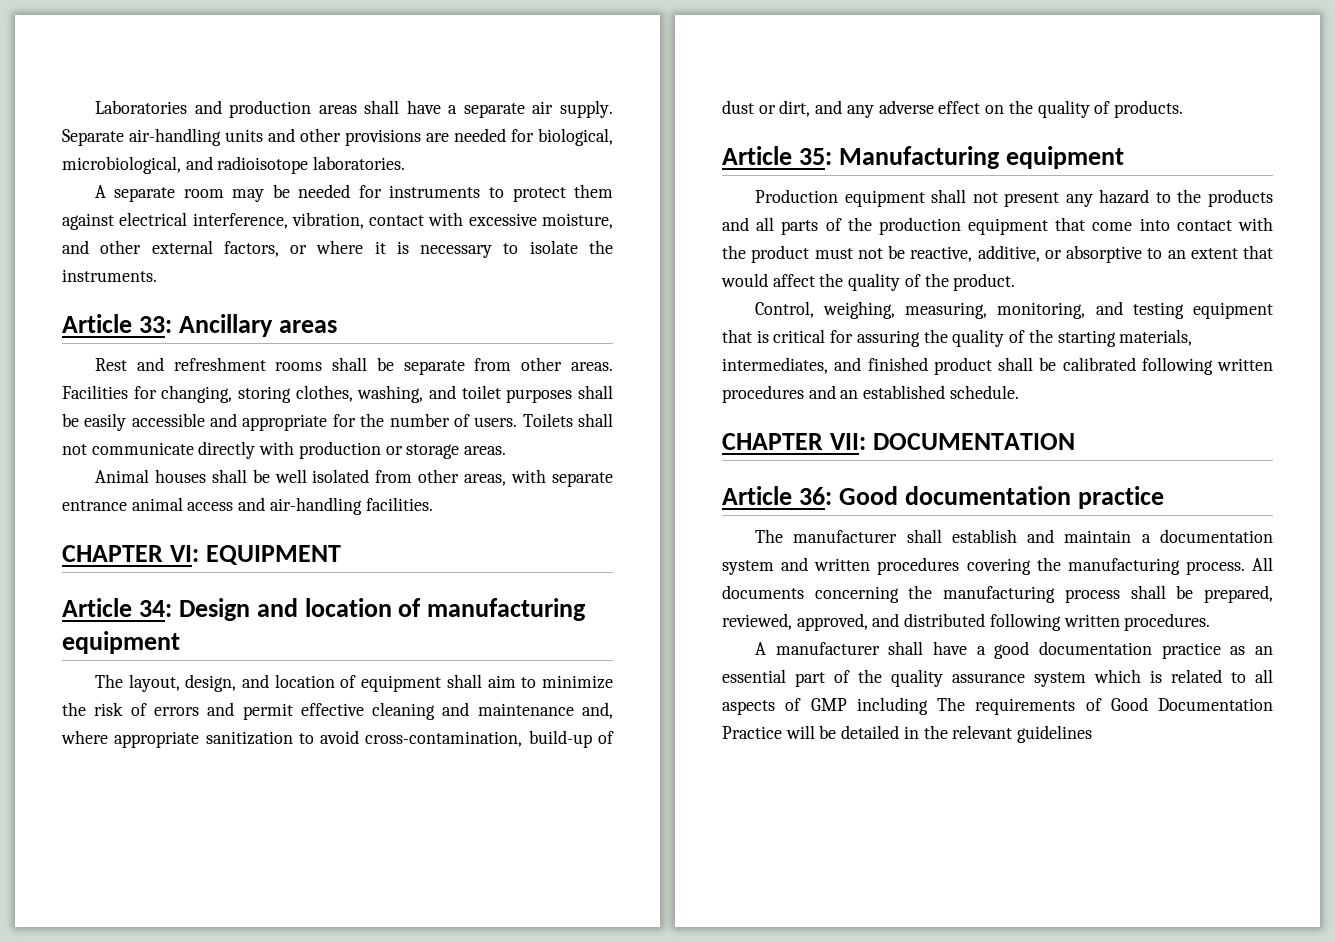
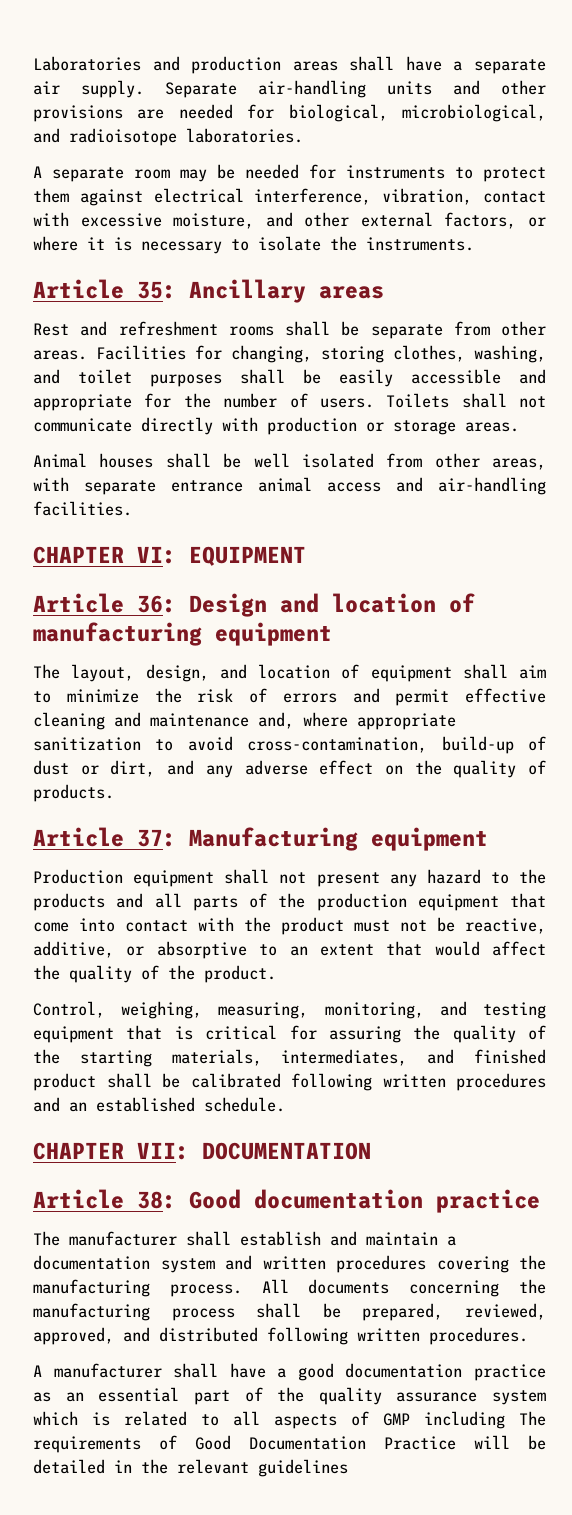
[138,316,172,333] 33: -> [137,281,176,299] 35:
[138,600,172,617] 34: -> [137,595,176,613] 36:
[798,148,832,165] 35: -> [137,829,176,847] 37:
[798,487,832,505] 36: -> [137,1191,176,1209] 38:

